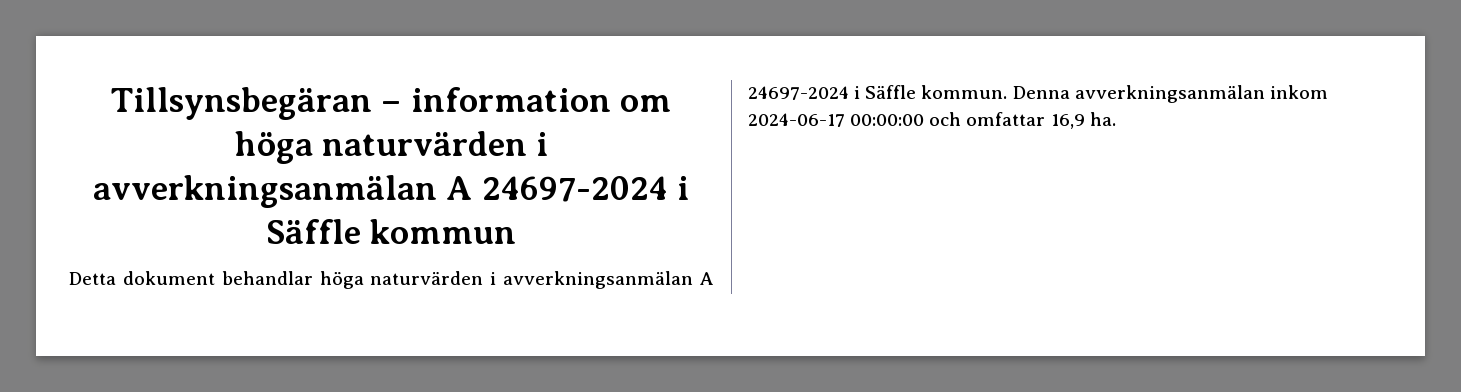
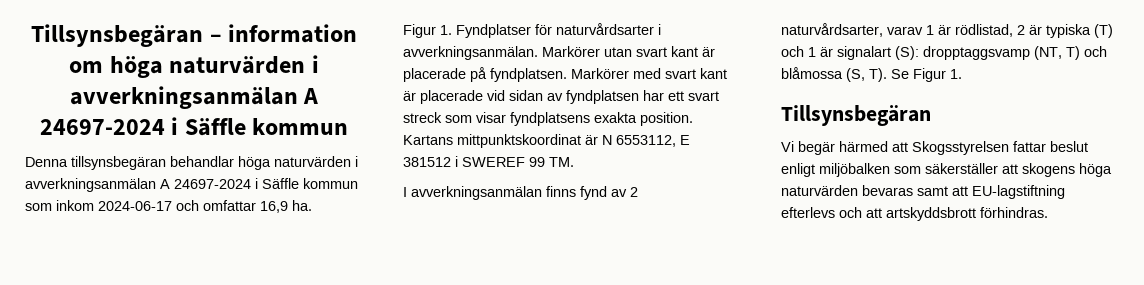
[69,271,215,285] Detta dokument -> [25,156,166,170] Denna tillsynsbegäran
[921,85,1265,103] kommun. Denna avverkningsanmälan -> [303,178,358,189] [25,203,52,211] kommun som
[850,114,925,126] 00:00:00 -> (172, 206) none
(1116, 119) none -> [403,23,661,38] [403,46,715,60] [403,67,727,82] [403,90,719,104] [403,112,693,126] [403,134,690,148] [403,156,574,167] [403,186,638,200] [781,23,1113,38] [781,46,1107,60] [781,67,962,82] [781,105,931,126] [781,141,1088,155] [781,163,1112,177] [781,185,1065,199] [781,207,1048,221] // Figur 1. Fyndplatser för naturvårdsarter i avverkningsanmälan. Markörer utan svart kant är placerade på fyndplatsen. Markörer med svart kant är placerade vid sidan av fyndplatsen har ett svart streck som visar fyndplatsens exakta position. Kartans mittpunktskoordinat är N 6553112, E 381512 i SWEREF 99 TM. // I avverkningsanmälan finns fynd av 2 naturvårdsarter, varav 1 är rödlistad, 2 är typiska (T) och 1 är signalart (S): dropptaggsvamp (NT, T) och blåmossa (S, T). Se Figur 1. // Tillsynsbegäran // Vi begär härmed att Skogsstyrelsen fattar beslut enligt miljöbalken som säkerställer att skogens höga naturvärden bevaras samt att EU-lagstiftning efterlevs och att artskyddsbrott förhindras.

